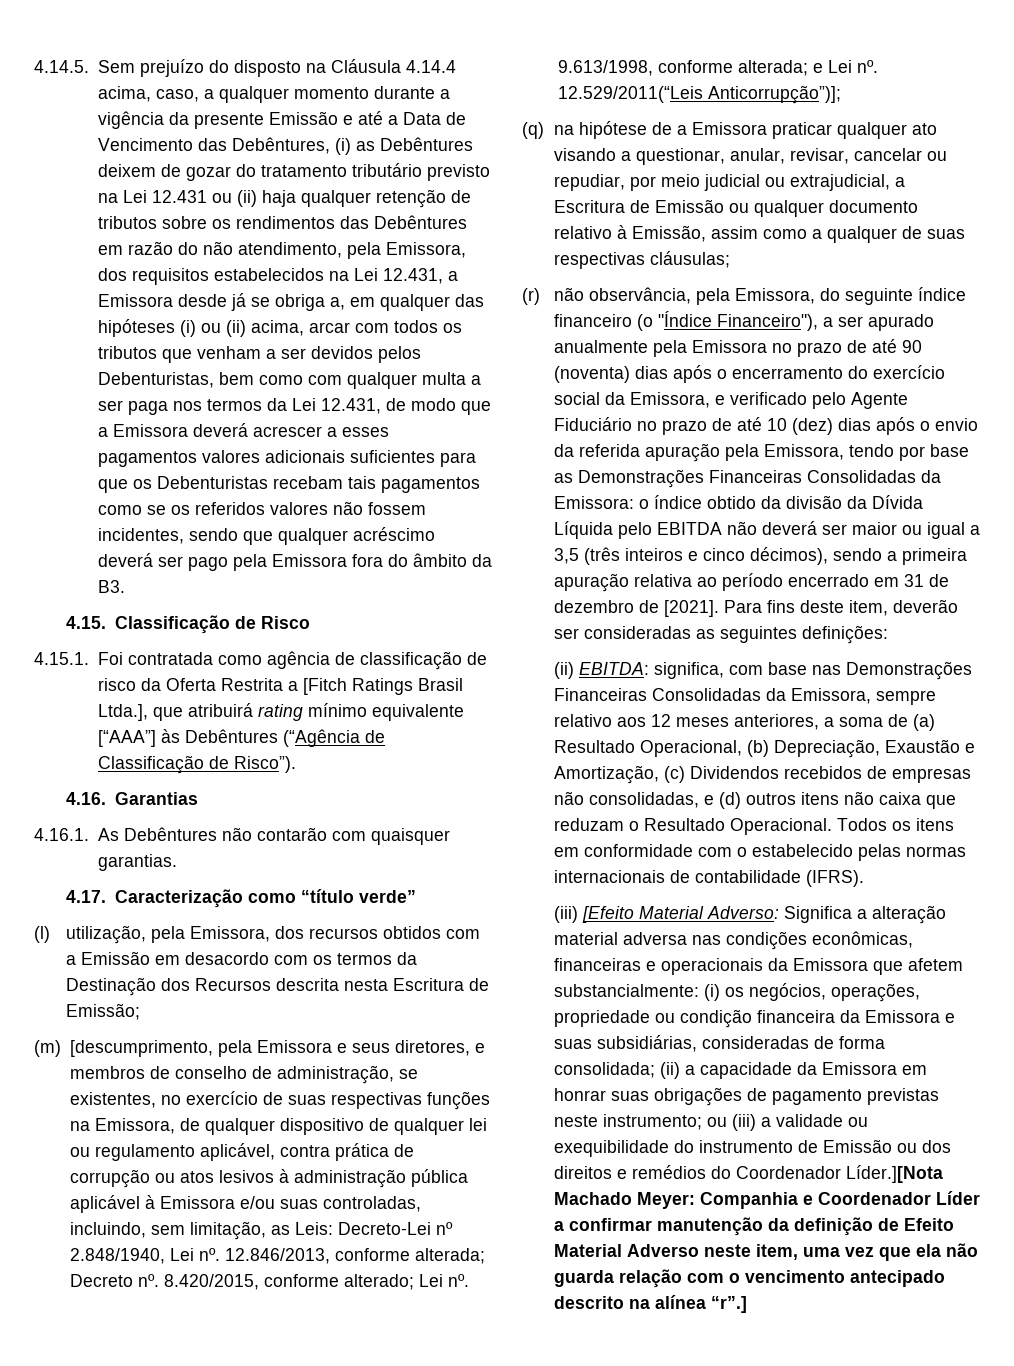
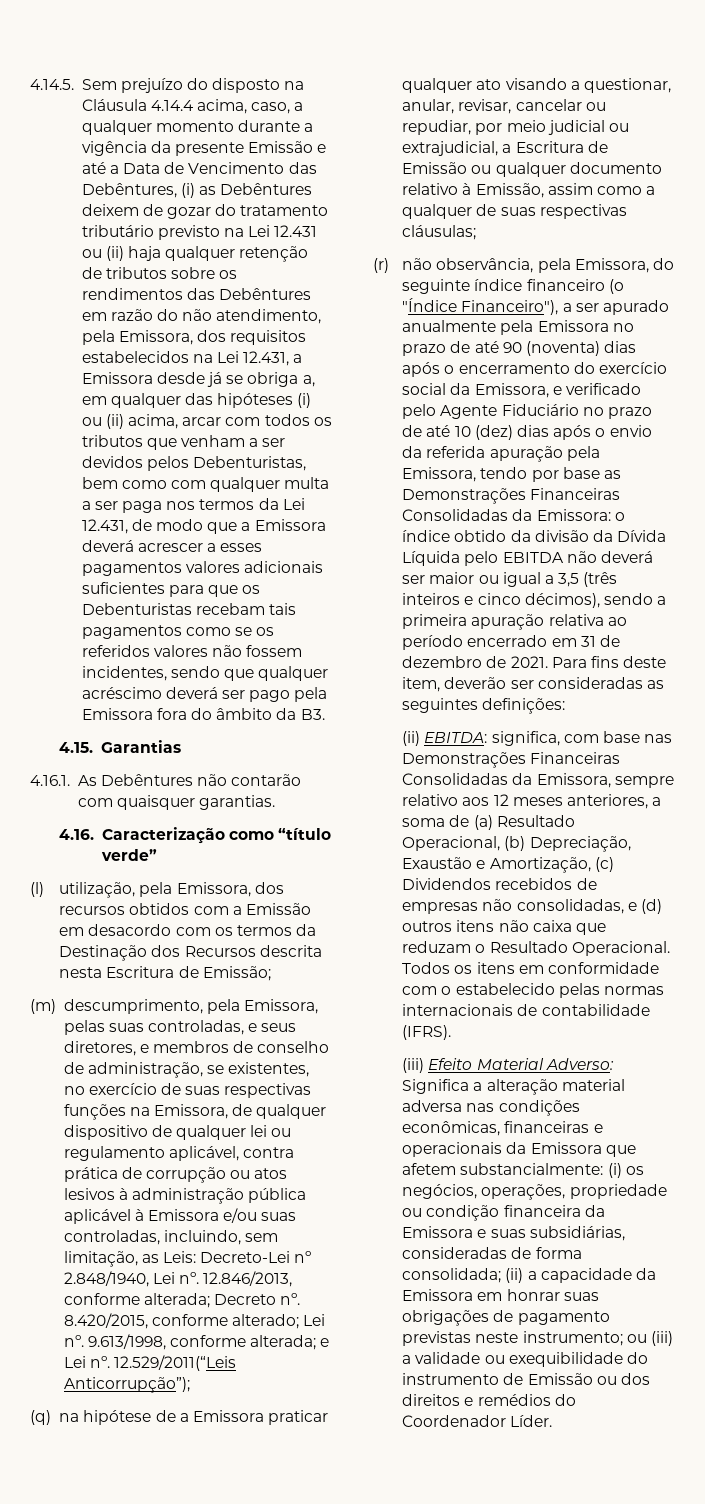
[114,615,310,634] [34,651,487,670] [97,678,463,695] [97,703,464,721] [97,729,385,747] [97,755,296,774] [65,792,106,805] Classificação de Risco // 4.15.1. Foi contratada como agência de classificação de risco da Oferta Restrita a [Fitch Ratings Brasil Ltda.], que atribuirá rating mínimo equivalente [“AAA”] às Debêntures (“Agência de Classificação de Risco”). // 4.16. -> (94, 747) none
[65,890,106,903] 4.17. -> [59,829,95,840] 4.16.
[69,1040,332,1057] [descumprimento, pela Emissora -> [63,999,319,1014] [63,1020,245,1035] descumprimento, pela Emissora, pelas suas controladas,
[707,85,841,104] Anticorrupção”)]; -> [63,1377,190,1393] Anticorrupção”);
[663,600,719,617] [2021]. -> [510,656,548,668] 2021.
[581,906,634,923] [Efeito -> [428,1058,473,1070] Efeito
[845,1165,943,1183] [553,1191,980,1209] [553,1217,954,1236] [553,1243,978,1261] [553,1269,945,1288] [553,1295,747,1313] Líder.][Nota Machado Meyer: Companhia e Coordenador Líder a confirmar manutenção da definição de Efeito Material Adverso neste item, uma vez que ela não guarda relação com o vencimento antecipado descrito na alínea “r”.] -> [510,1415,553,1427] Líder.

